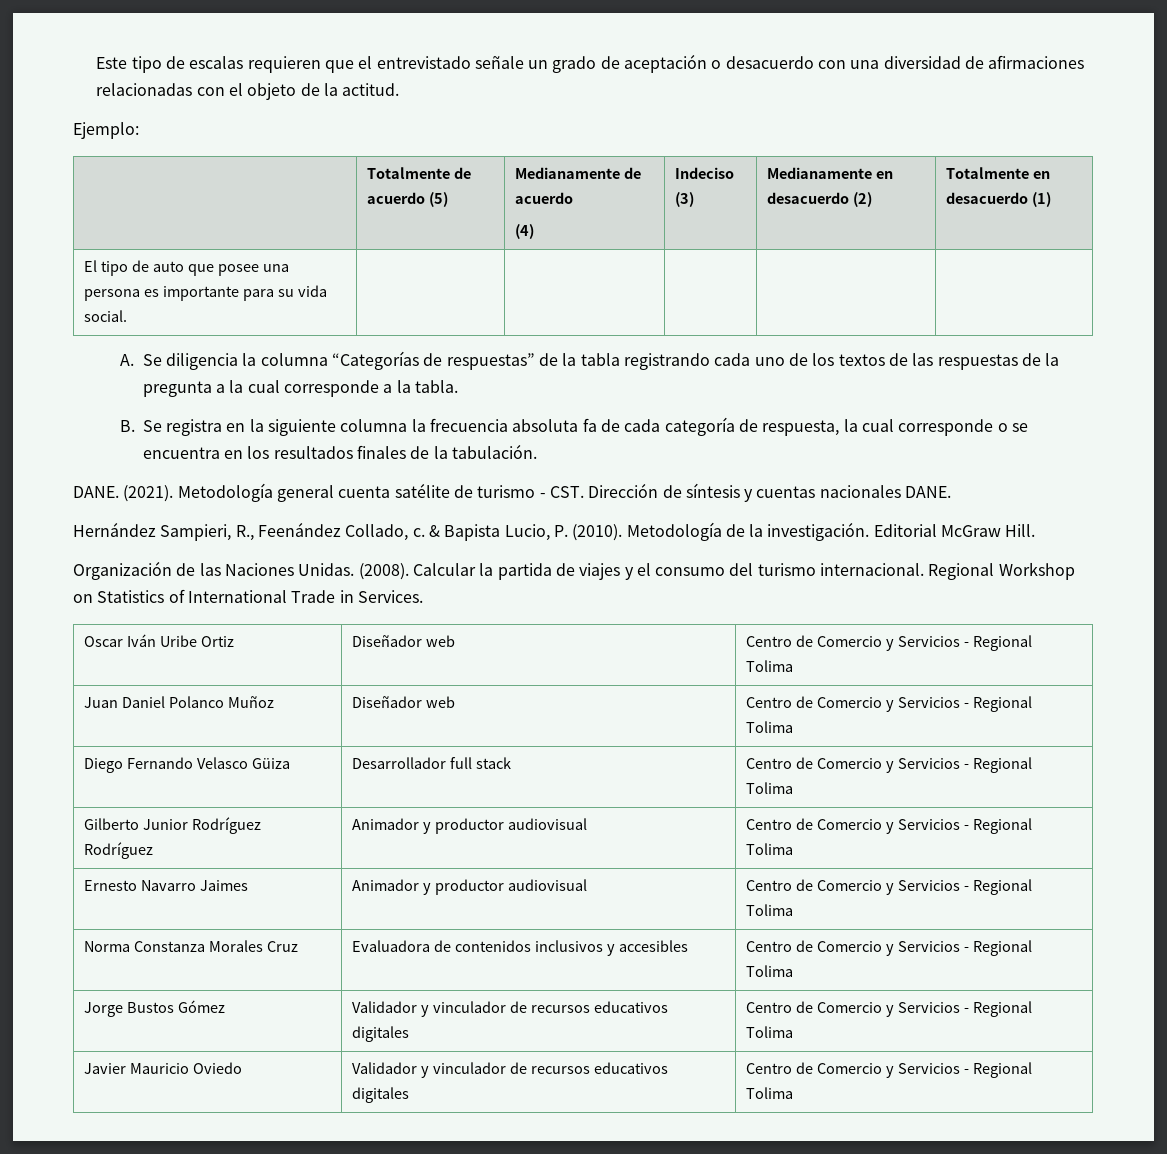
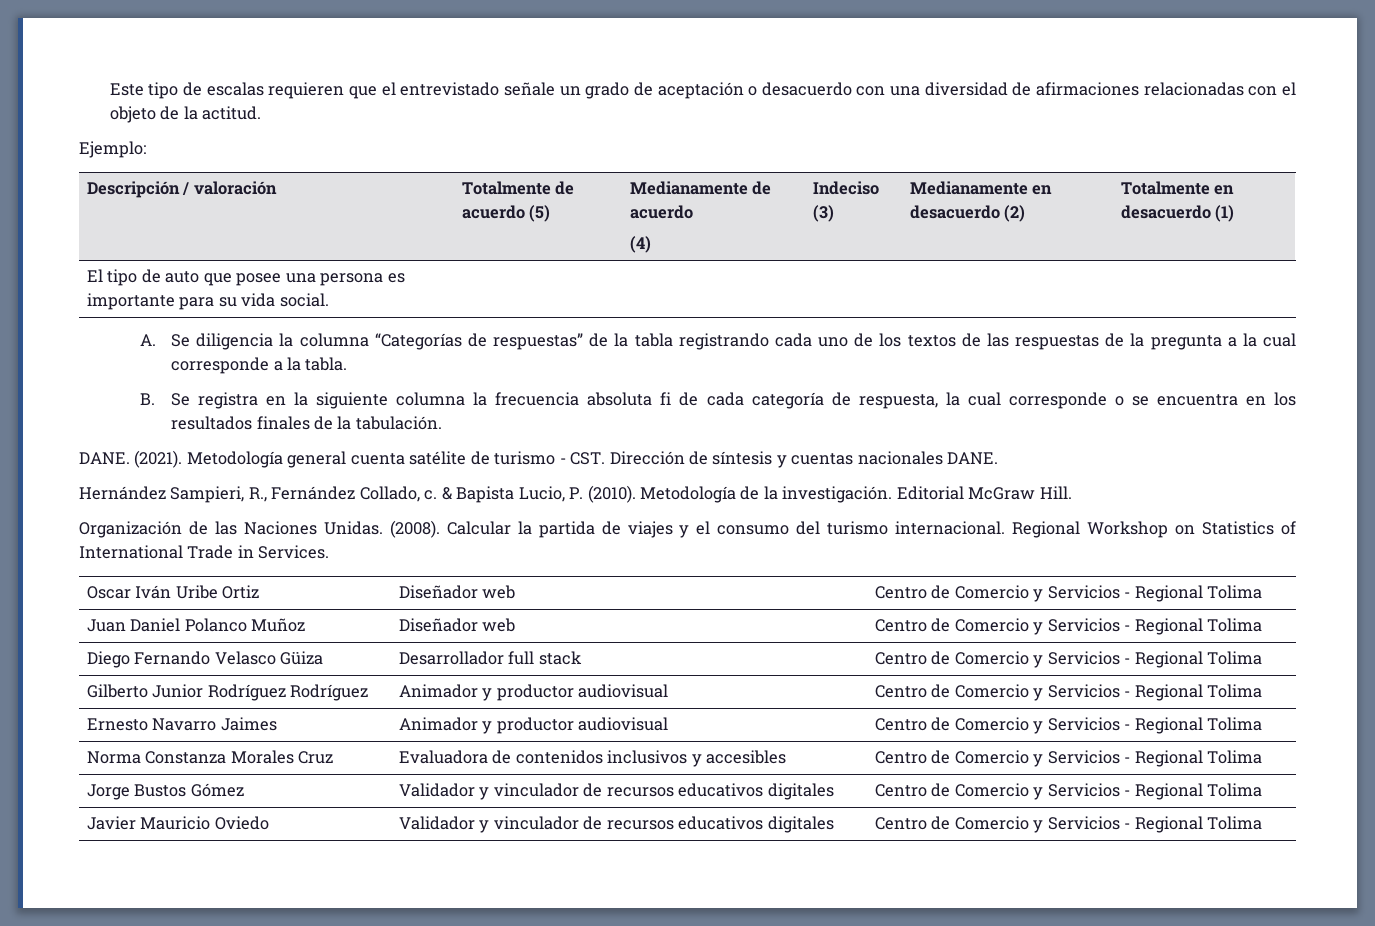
(139, 130) none -> [86,181,277,198] Descripción / valoración
[582,418,597,432] fa -> [660,392,672,405] fi
[257,522,341,537] Feenández -> [271,486,356,500] Fernández

